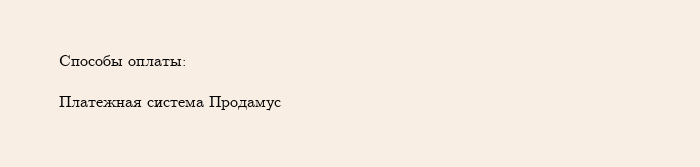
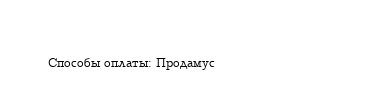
[59,96,204,107] // Платежная система -> (152, 64) none

